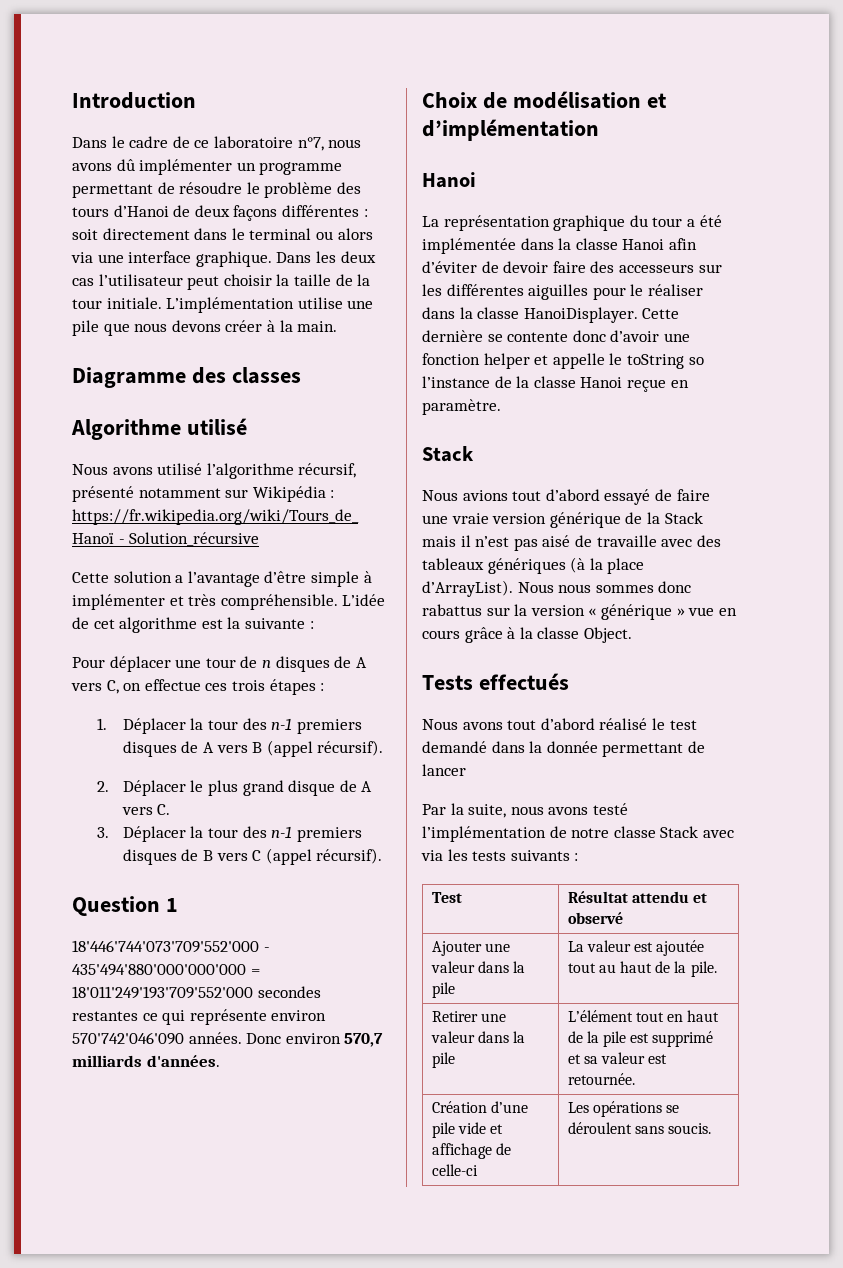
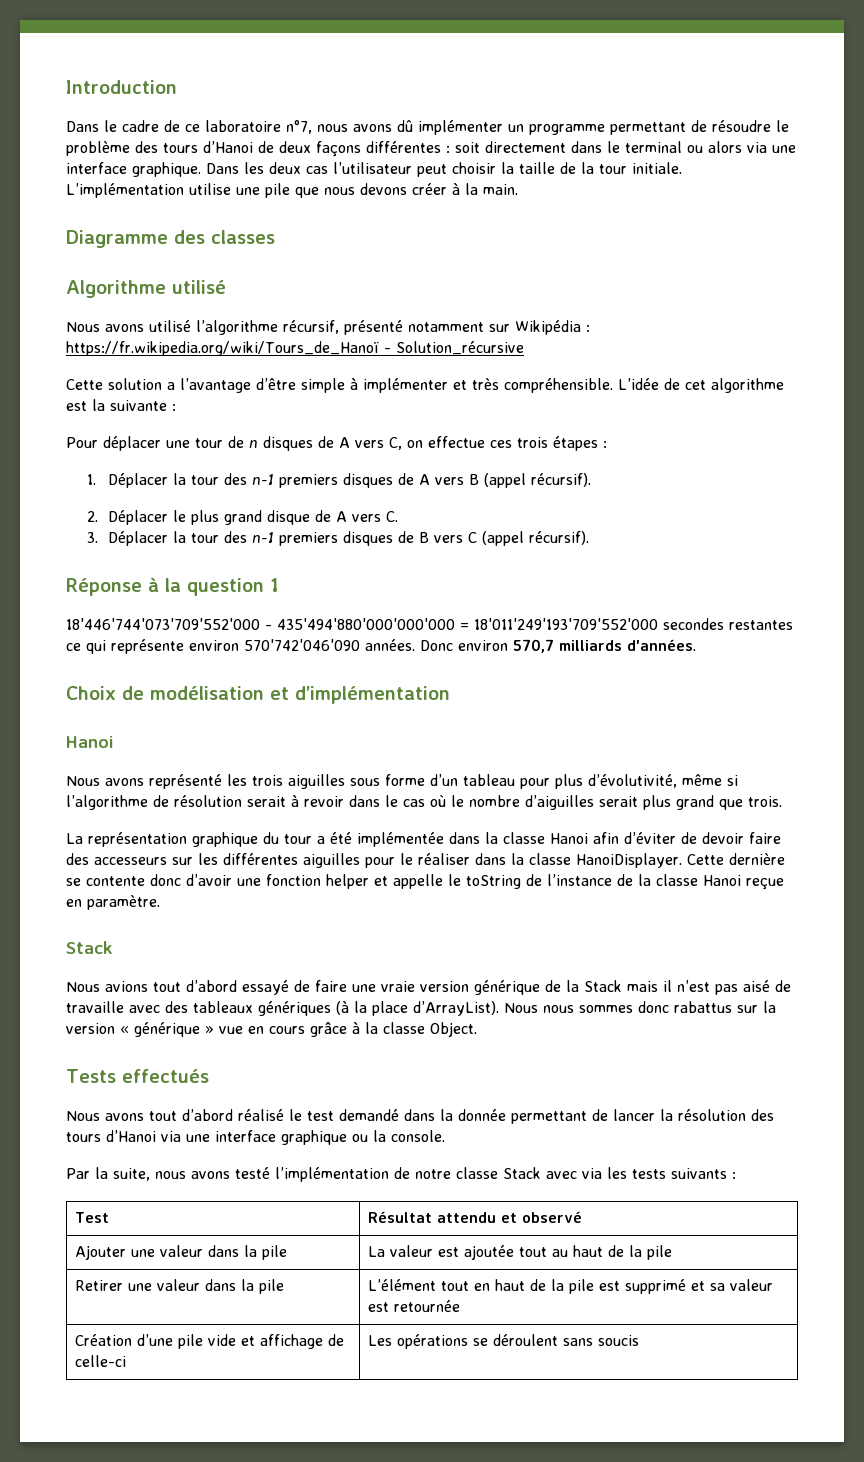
[72,896,160,916] Question -> [66,577,264,596] Réponse à la question
(476, 180) none -> [66,774,738,789] [66,795,782,810] // Nous avons représenté les trois aiguilles sous forme d’un tableau pour plus d’évolutivité, même si l’algorithme de résolution serait à revoir dans le cas où le nombre d’aiguilles serait plus grand que trois.
[688,357,704,365] so -> [526,874,542,886] de
(466, 770) none -> [660,1109,774,1121] [66,1130,445,1145] la résolution des tours d’Hanoi via une interface graphique ou la console.
[690,961,717,977] pile. -> [646,1245,672,1260] pile
[567,1073,635,1085] retournée. -> [393,1300,460,1312] retournée
[668,1123,712,1134] soucis. -> [597,1335,639,1346] soucis

